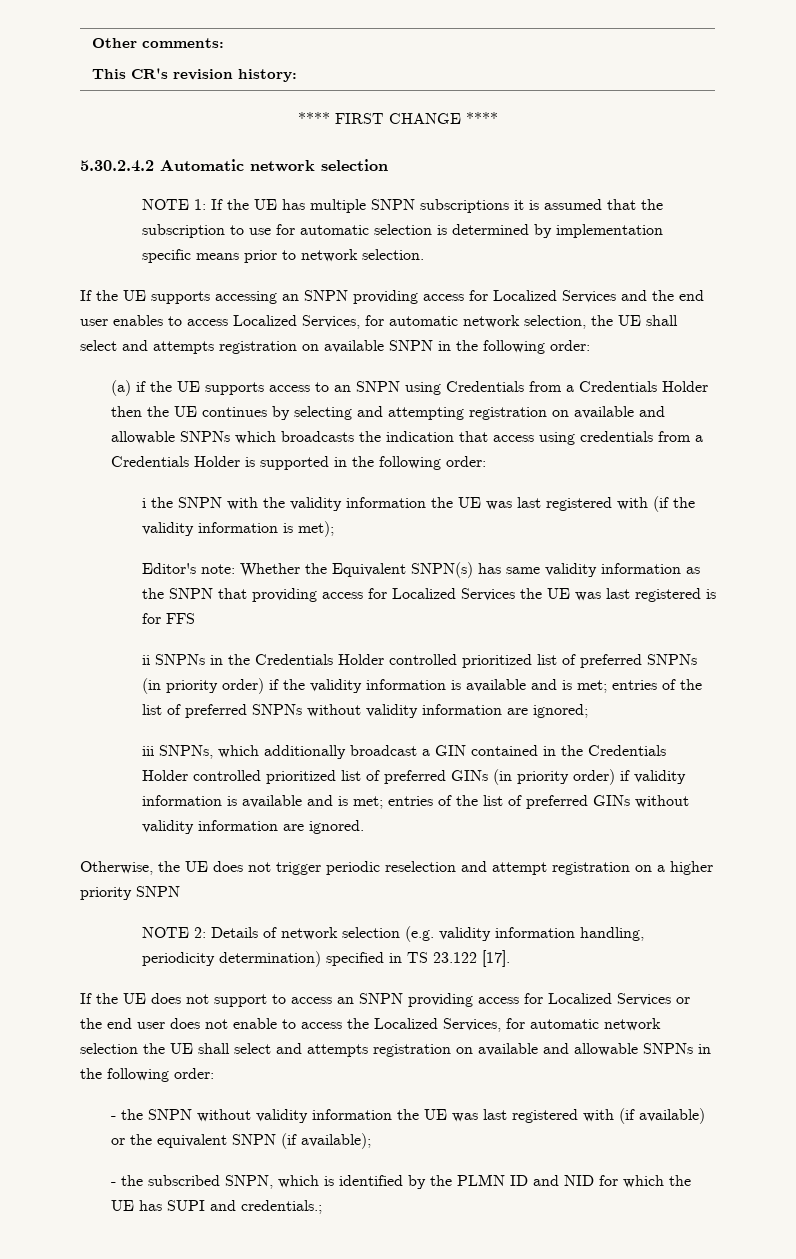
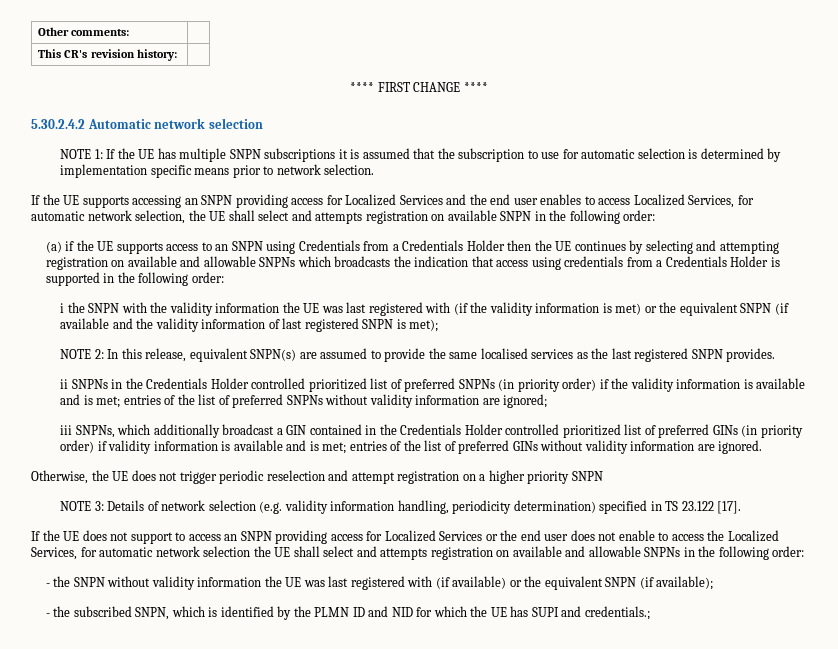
[297,521,334,537] [141,562,700,578] [141,588,716,602] [141,613,195,624] met); // Editor's note: Whether the Equivalent SNPN(s) has same validity information as the SNPN that providing access for Localized Services the UE was last registered is for FFS -> [615,302,789,316] [60,318,439,332] [60,348,776,362] met) or the equivalent SNPN (if available and the validity information of last registered SNPN is met); // NOTE 2: In this release, equivalent SNPN(s) are assumed to provide the same localised services as the last registered SNPN provides.
[193,927,206,938] 2: -> [94,501,104,511] 3:

